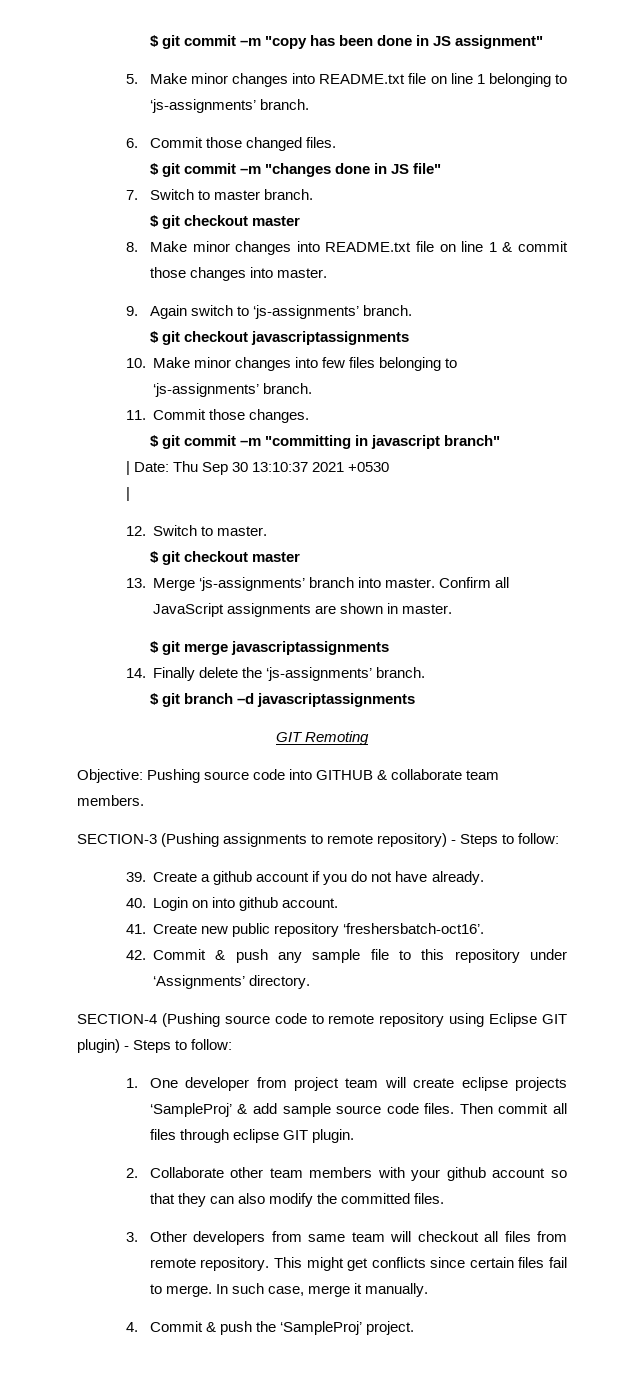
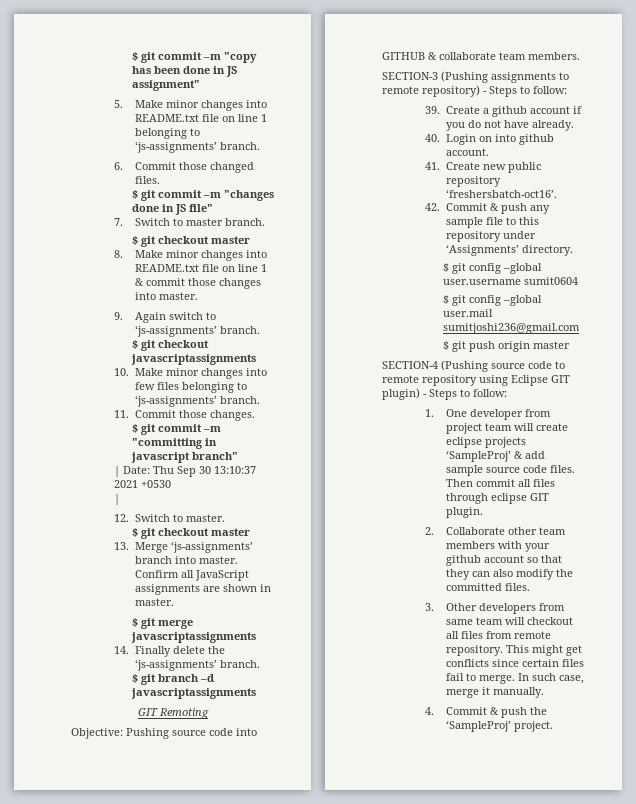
(311, 982) none -> [442,263,542,274] [442,277,578,285] [442,295,542,306] [442,309,493,317] [442,323,580,334] [442,341,570,352] // $ git config –global user.username sumit0604 // $ git config –global user.mail sumitjoshi236@gmail.com // $ git push origin master

